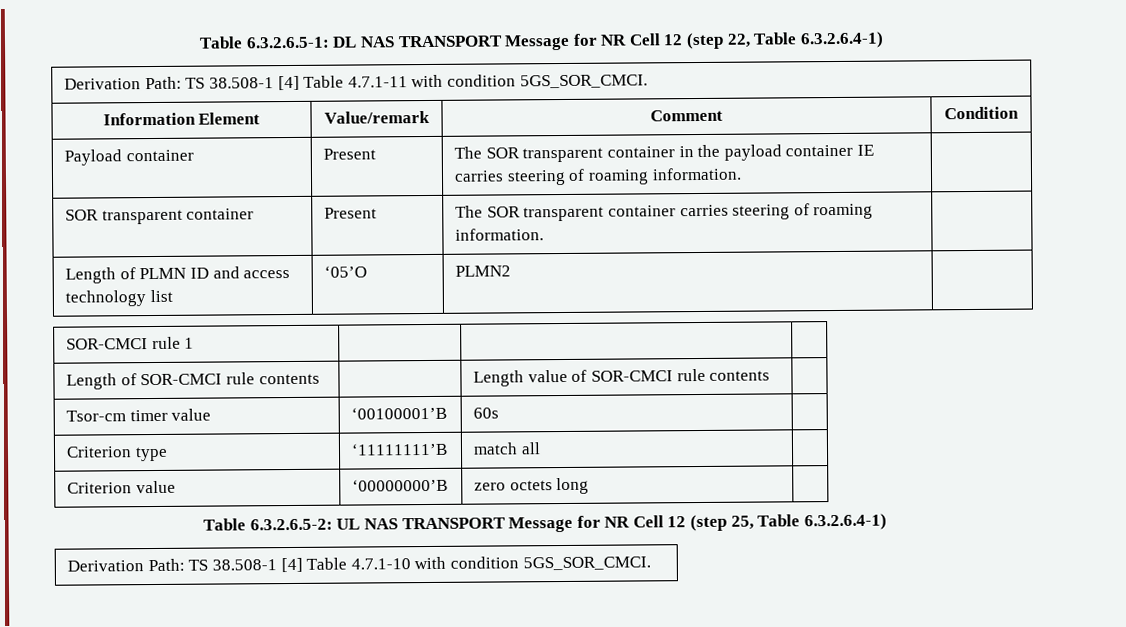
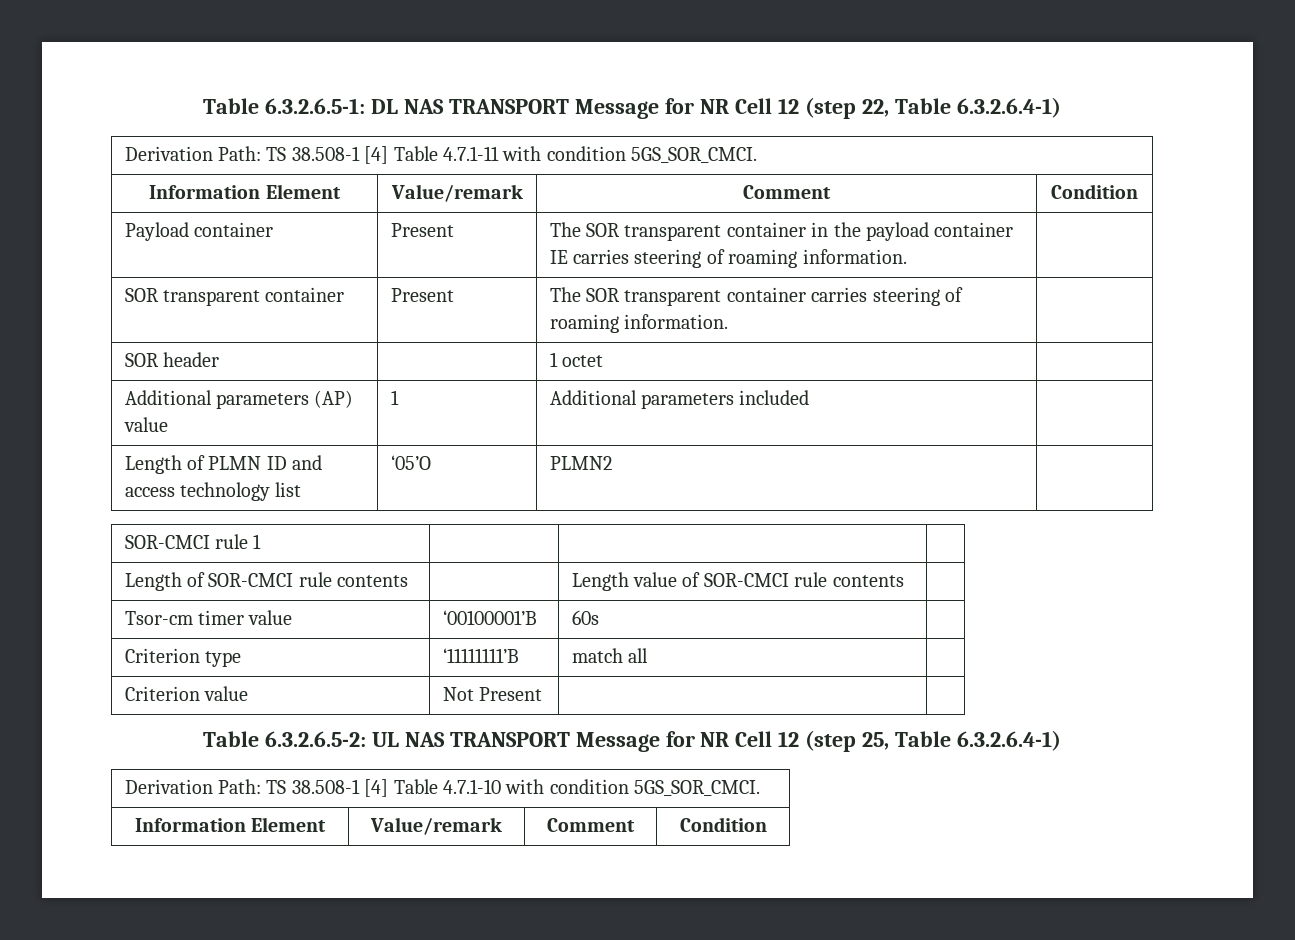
(545, 234) none -> [124,352,219,367] [549,352,603,367] [124,390,354,409] [123,417,168,432] [390,390,399,405] [549,390,810,409] // SOR header | | 1 octet | // Additional parameters (AP) value | 1 | Additional parameters included |
[352,478,449,492] [474,477,590,495] ‘00000000’B | zero octets long -> [442,687,542,701] Not Present |
(651, 563) none -> [134,817,327,832] [370,817,502,835] [547,818,635,832] [679,817,767,832] // Information Element | Value/remark | Comment | Condition

